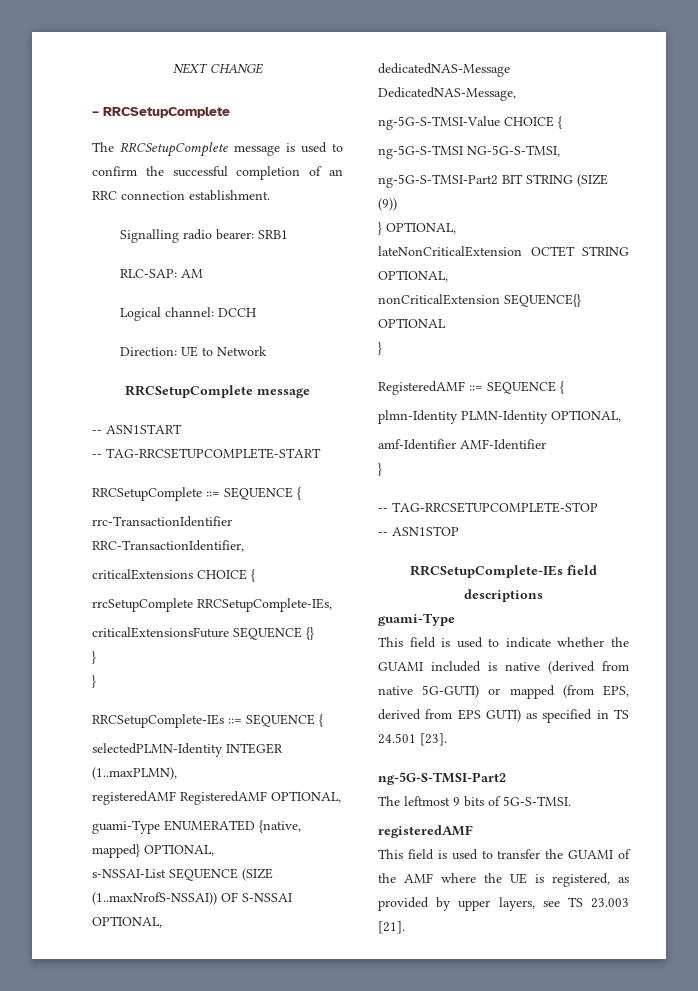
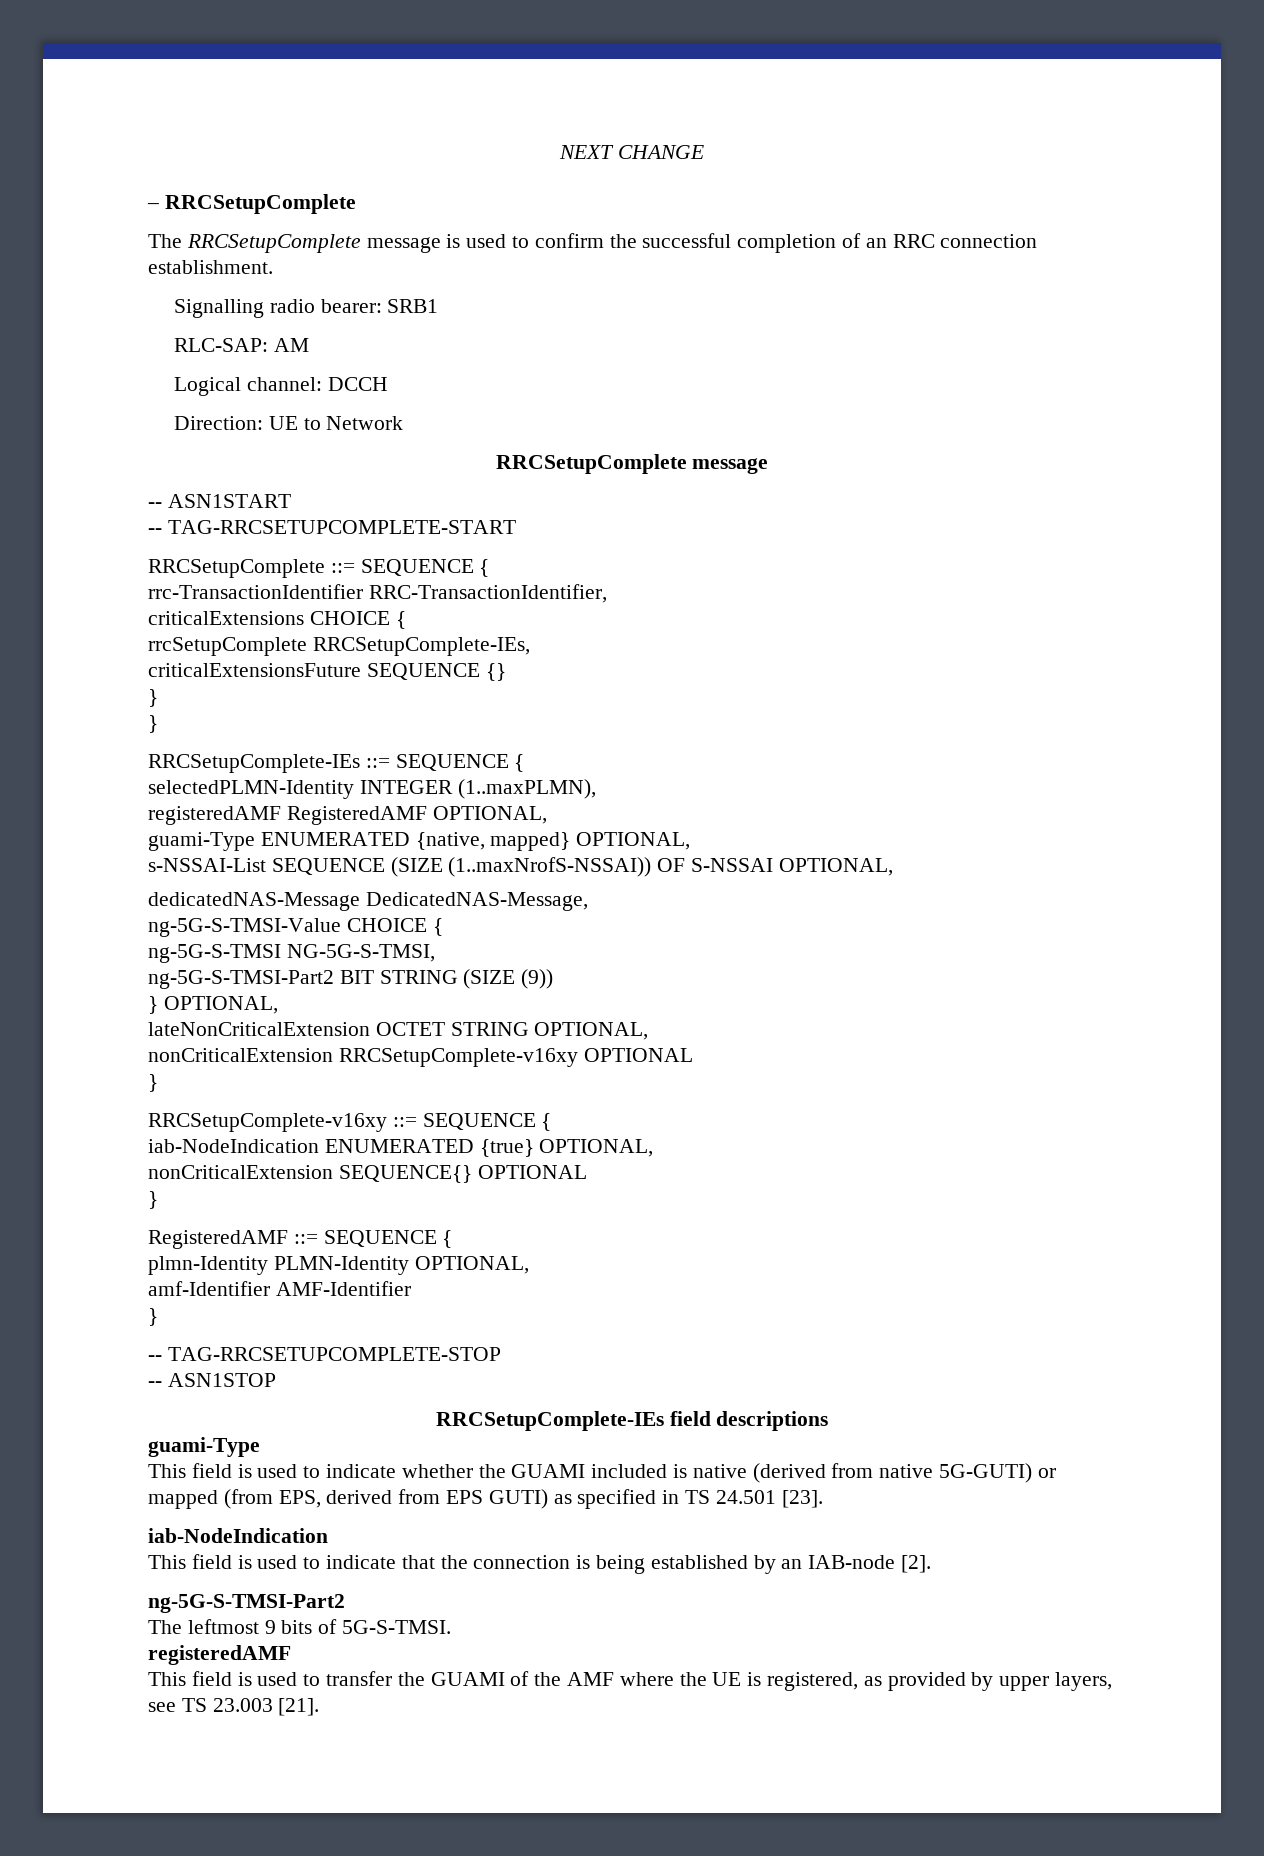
(448, 276) none -> [148,1048,693,1067] [148,1074,158,1092] [148,1113,552,1132] [148,1139,654,1157] // nonCriticalExtension RRCSetupComplete-v16xy OPTIONAL // } // RRCSetupComplete-v16xy ::= SEQUENCE { // iab-NodeIndication ENUMERATED {true} OPTIONAL,
(447, 739) none -> [148,1528,328,1543] [148,1554,932,1574] // iab-NodeIndication // This field is used to indicate that the connection is being established by an IAB-node [2].

